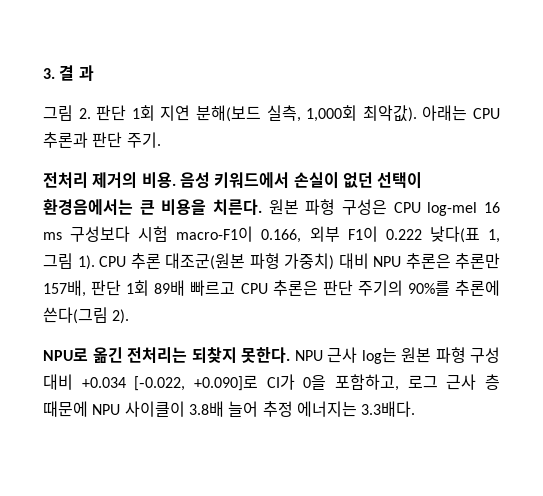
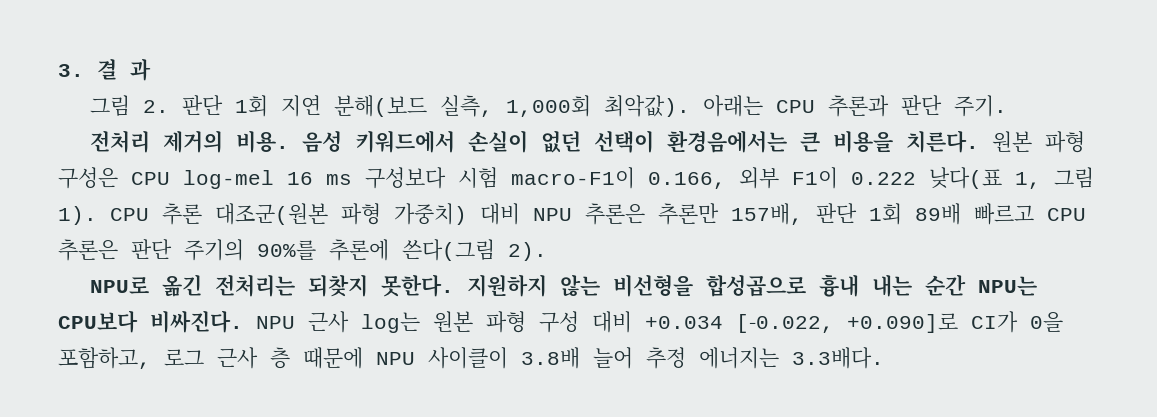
(290, 355) none -> [466,274,1037,297] [58,310,243,333] 지원하지 않는 비선형을 합성곱으로 흉내 내는 순간 NPU는 CPU보다 비싸진다.

